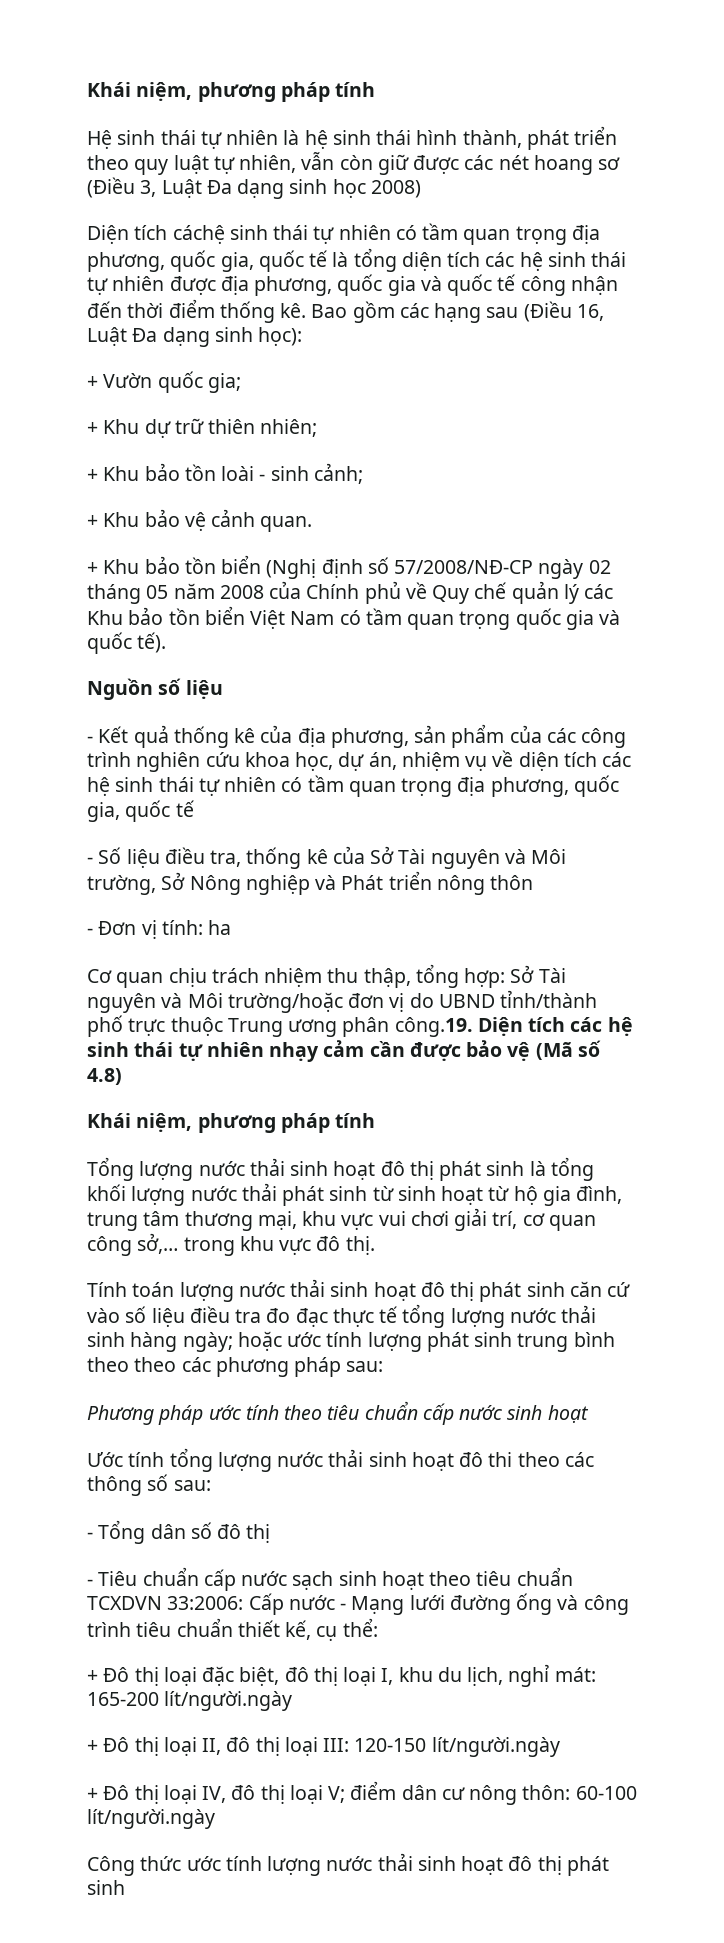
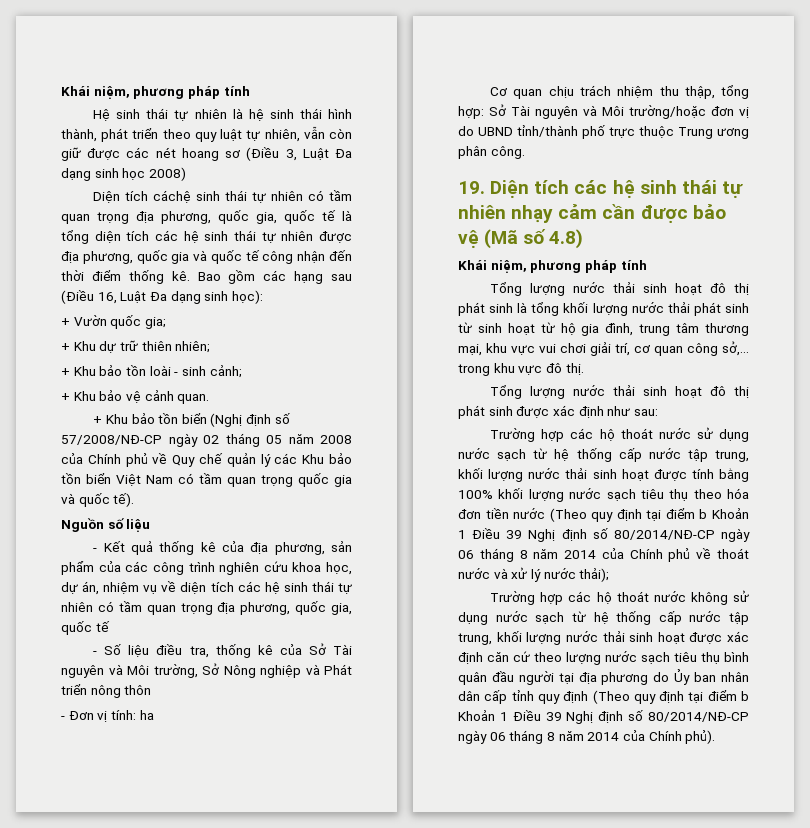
[394,1017,473,1037] công.19. -> [490,146,525,159] [458,181,485,194] công. // 19.
[87,1279,631,1302] [87,1304,597,1328] [87,1331,615,1352] [87,1357,384,1377] [87,1401,589,1425] [87,1448,594,1472] [87,1474,211,1496] [87,1520,271,1544] [87,1567,573,1591] [87,1593,629,1615] [87,1618,378,1641] [87,1664,596,1687] [87,1691,293,1711] [87,1737,560,1757] [87,1781,637,1805] [87,1809,215,1829] [87,1853,609,1876] [87,1880,125,1895] Tính toán lượng nước thải sinh hoạt đô thị phát sinh căn cứ vào số liệu điều tra đo đạc thực tế tổng lượng nước thải sinh hàng ngày; hoặc ước tính lượng phát sinh trung bình theo theo các phương pháp sau: // Phương pháp ước tính theo tiêu chuẩn cấp nước sinh hoạt // Ước tính tổng lượng nước thải sinh hoạt đô thi theo các thông số sau: // - Tổng dân số đô thị // - Tiêu chuẩn cấp nước sạch sinh hoạt theo tiêu chuẩn TCXDVN 33:2006: Cấp nước - Mạng lưới đường ống và công trình tiêu chuẩn thiết kế, cụ thể: // + Đô thị loại đặc biệt, đô thị loại I, khu du lịch, nghỉ mát: 165-200 lít/người.ngày // + Đô thị loại II, đô thị loại III: 120-150 lít/người.ngày // + Đô thị loại IV, đô thị loại V; điểm dân cư nông thôn: 60-100 lít/người.ngày // Công thức ước tính lượng nước thải sinh hoạt đô thị phát sinh -> [490,384,749,399] [458,405,658,419] [490,427,749,442] [458,448,749,462] [458,468,749,482] [458,488,749,502] [458,507,749,522] [458,528,750,542] [458,548,749,562] [458,567,610,582] [490,590,750,605] [458,611,749,625] [458,631,749,645] [458,651,749,665] [458,669,749,685] [458,689,749,704] [458,710,749,724] [458,730,716,744] Tổng lượng nước thải sinh hoạt đô thị phát sinh được xác định như sau: // Trường hợp các hộ thoát nước sử dụng nước sạch từ hệ thống cấp nước tập trung, khối lượng nước thải sinh hoạt được tính bằng 100% khối lượng nước sạch tiêu thụ theo hóa đơn tiền nước (Theo quy định tại điểm b Khoản 1 Điều 39 Nghị định số 80/2014/NĐ-CP ngày 06 tháng 8 năm 2014 của Chính phủ về thoát nước và xử lý nước thải); // Trường hợp các hộ thoát nước không sử dụng nước sạch từ hệ thống cấp nước tập trung, khối lượng nước thải sinh hoạt được xác định căn cứ theo lượng nước sạch tiêu thụ bình quân đầu người tại địa phương do Ủy ban nhân dân cấp tỉnh quy định (Theo quy định tại điểm b Khoản 1 Điều 39 Nghị định số 80/2014/NĐ-CP ngày 06 tháng 8 năm 2014 của Chính phủ).

